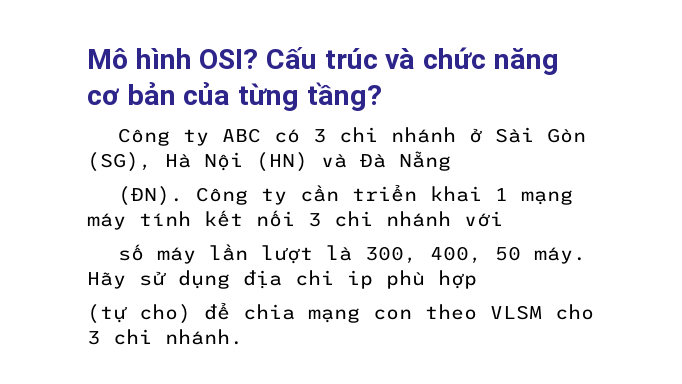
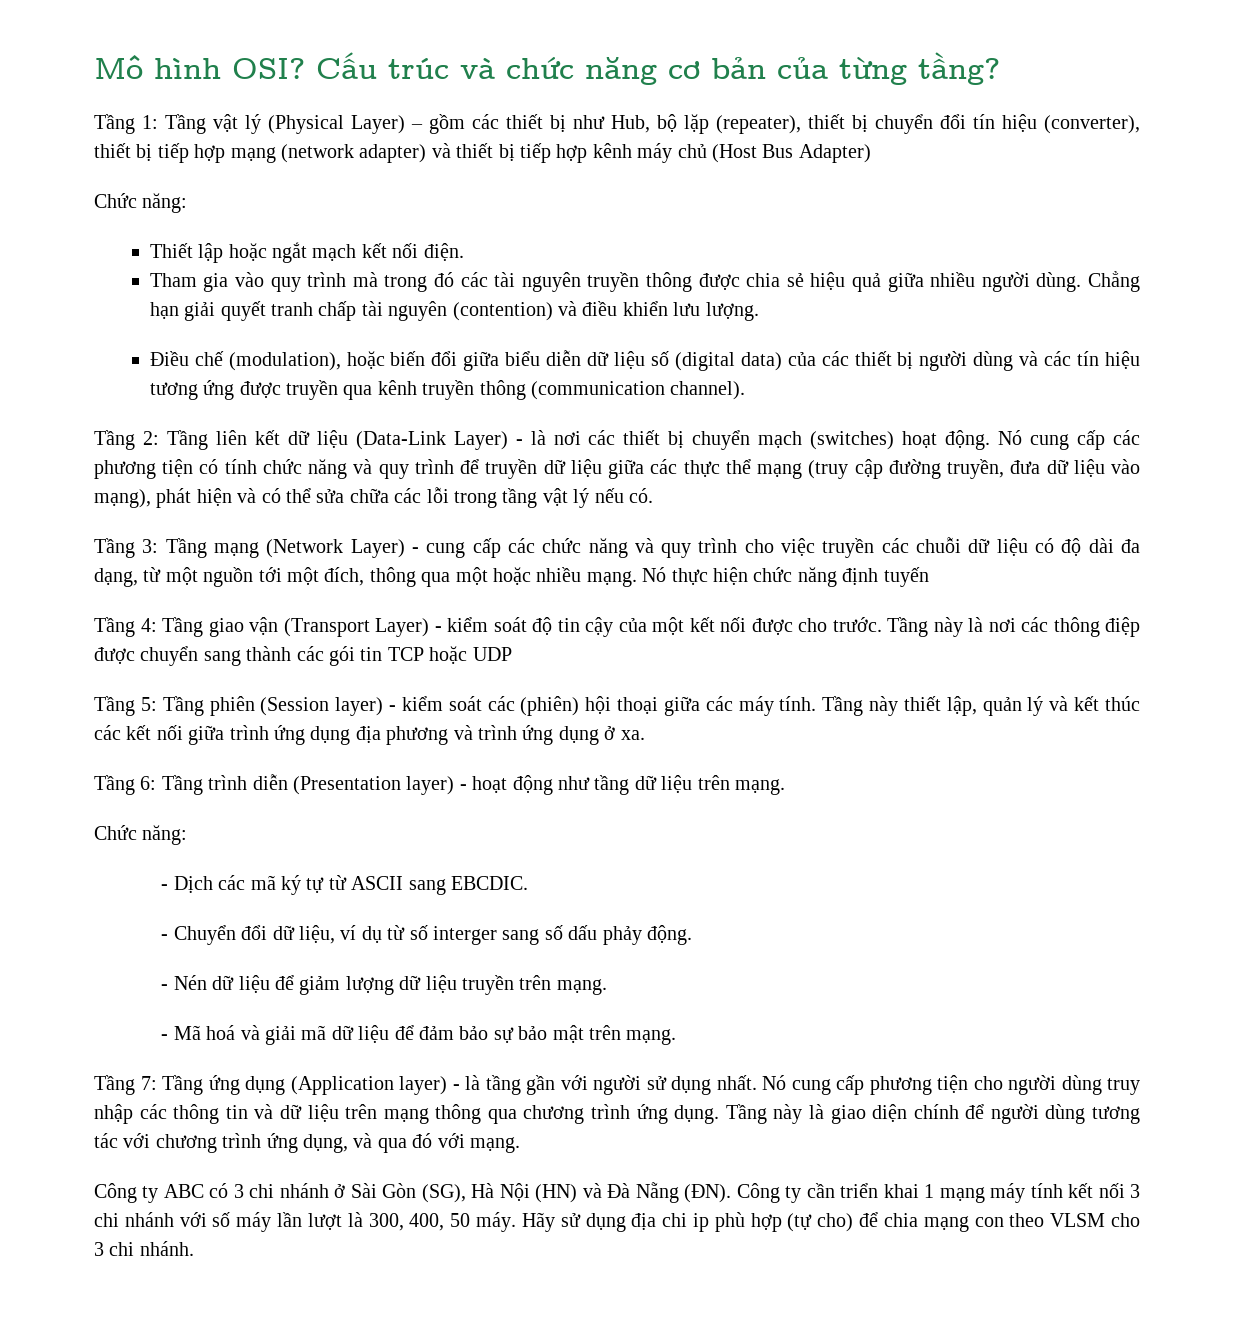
(382, 96) none -> [94,114,1140,134] [94,143,871,163] [94,193,188,213] [149,242,464,263] [149,271,1141,292] [149,301,759,321] [149,350,1140,371] [149,380,746,400] [94,430,1141,450] [94,459,1140,479] [94,487,653,508] [94,537,1141,558] [94,567,929,587] [94,617,1140,637] [94,646,512,666] [94,696,1141,716] [94,725,645,745] [94,774,785,795] [94,825,188,845] [161,875,529,895] [161,925,693,945] [161,975,607,995] [161,1025,677,1045] [94,1075,1140,1095] [94,1104,1141,1124] [94,1133,520,1153] // Tầng 1: Tầng vật lý (Physical Layer) – gồm các thiết bị như Hub, bộ lặp (repeater), thiết bị chuyển đổi tín hiệu (converter), thiết bị tiếp hợp mạng (network adapter) và thiết bị tiếp hợp kênh máy chủ (Host Bus Adapter) // Chức năng: // Thiết lập hoặc ngắt mạch kết nối điện. // Tham gia vào quy trình mà trong đó các tài nguyên truyền thông được chia sẻ hiệu quả giữa nhiều người dùng. Chẳng hạn giải quyết tranh chấp tài nguyên (contention) và điều khiển lưu lượng. // Điều chế (modulation), hoặc biến đổi giữa biểu diễn dữ liệu số (digital data) của các thiết bị người dùng và các tín hiệu tương ứng được truyền qua kênh truyền thông (communication channel). // Tầng 2: Tầng liên kết dữ liệu (Data-Link Layer) - là nơi các thiết bị chuyển mạch (switches) hoạt động. Nó cung cấp các phương tiện có tính chức năng và quy trình để truyền dữ liệu giữa các thực thể mạng (truy cập đường truyền, đưa dữ liệu vào mạng), phát hiện và có thể sửa chữa các lỗi trong tầng vật lý nếu có. // Tầng 3: Tầng mạng (Network Layer) - cung cấp các chức năng và quy trình cho việc truyền các chuỗi dữ liệu có độ dài đa dạng, từ một nguồn tới một đích, thông qua một hoặc nhiều mạng. Nó thực hiện chức năng định tuyến // Tầng 4: Tầng giao vận (Transport Layer) - kiểm soát độ tin cậy của một kết nối được cho trước. Tầng này là nơi các thông điệp được chuyển sang thành các gói tin TCP hoặc UDP // Tầng 5: Tầng phiên (Session layer) - kiểm soát các (phiên) hội thoại giữa các máy tính. Tầng này thiết lập, quản lý và kết thúc các kết nối giữa trình ứng dụng địa phương và trình ứng dụng ở xa. // Tầng 6: Tầng trình diễn (Presentation layer) - hoạt động như tầng dữ liệu trên mạng. // Chức năng: // - Dịch các mã ký tự từ ASCII sang EBCDIC. // - Chuyển đổi dữ liệu, ví dụ từ số interger sang số dấu phảy động. // - Nén dữ liệu để giảm lượng dữ liệu truyền trên mạng. // - Mã hoá và giải mã dữ liệu để đảm bảo sự bảo mật trên mạng. // Tầng 7: Tầng ứng dụng (Application layer) - là tầng gần với người sử dụng nhất. Nó cung cấp phương tiện cho người dùng truy nhập các thông tin và dữ liệu trên mạng thông qua chương trình ứng dụng. Tầng này là giao diện chính để người dùng tương tác với chương trình ứng dụng, và qua đó với mạng.
(451, 161) // -> (679, 1192) none
(503, 219) // -> (207, 1219) none
(477, 279) // -> (782, 1222) none

